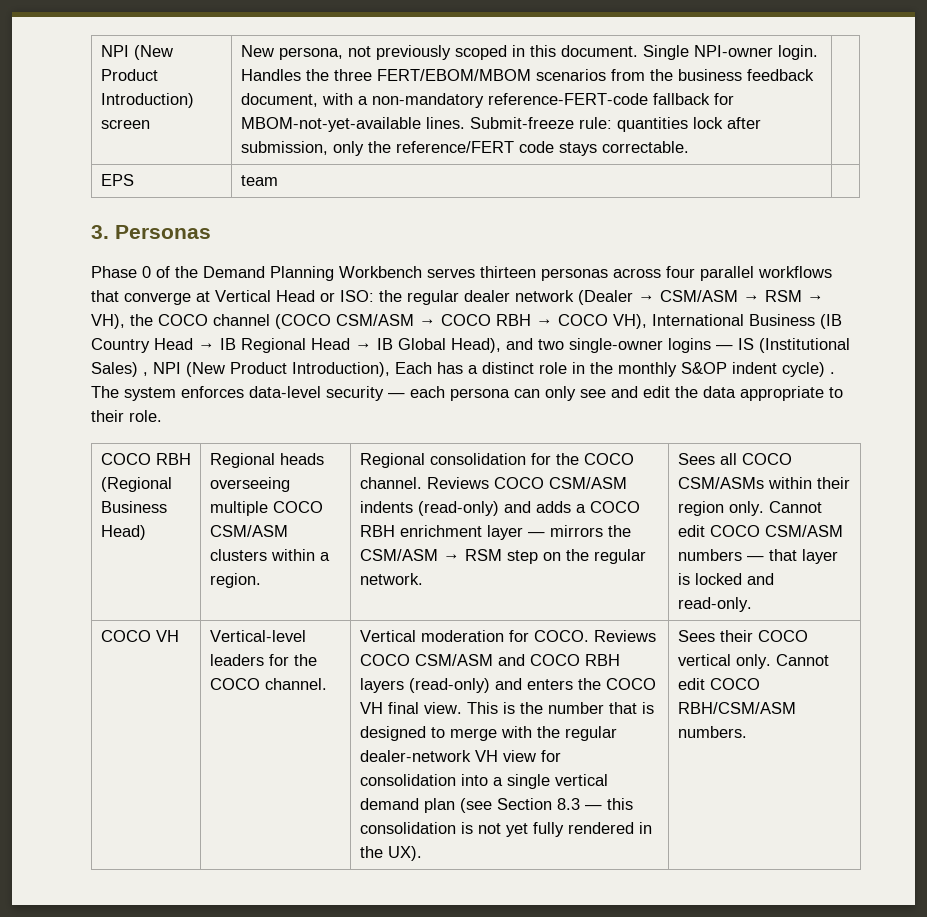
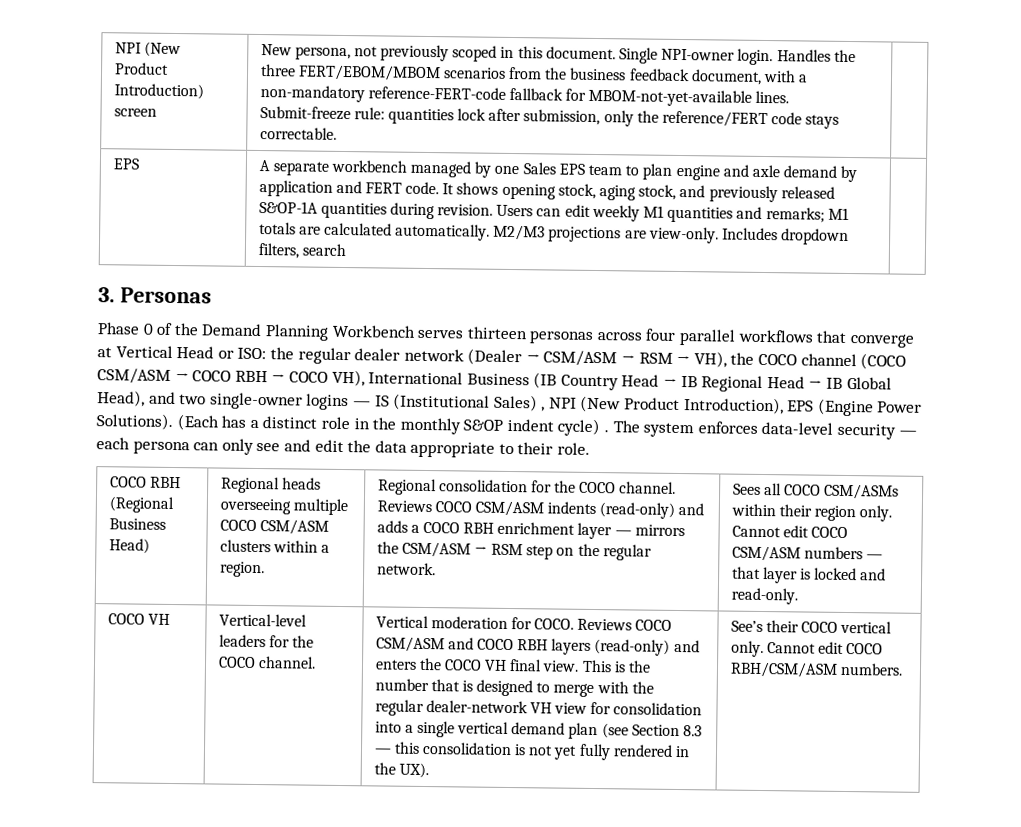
[240,175,278,186] team -> [258,159,858,183] [258,179,835,203] [258,200,849,223] [258,221,850,246] [257,242,346,259] A separate workbench managed by one Sales EPS team to plan engine and axle demand by application and FERT code. It shows opening stock, aging stock, and previously released S&OP-1A quantities during revision. Users can edit weekly M1 quantities and remarks; M1 totals are calculated automatically. M2/M3 projections are view-only. Includes dropdown filters, search
[395,362,432,374] Each -> [787,398,923,417] [96,413,219,431] EPS (Engine Power Solutions). (Each
[677,630,715,642] Sees -> [730,620,763,633] See’s

